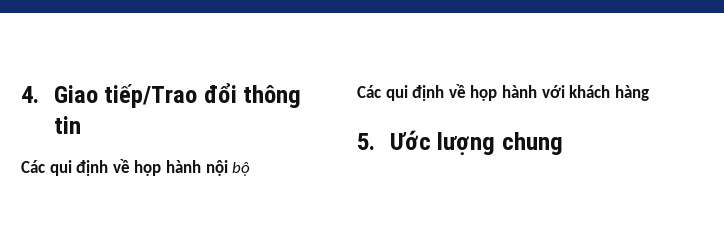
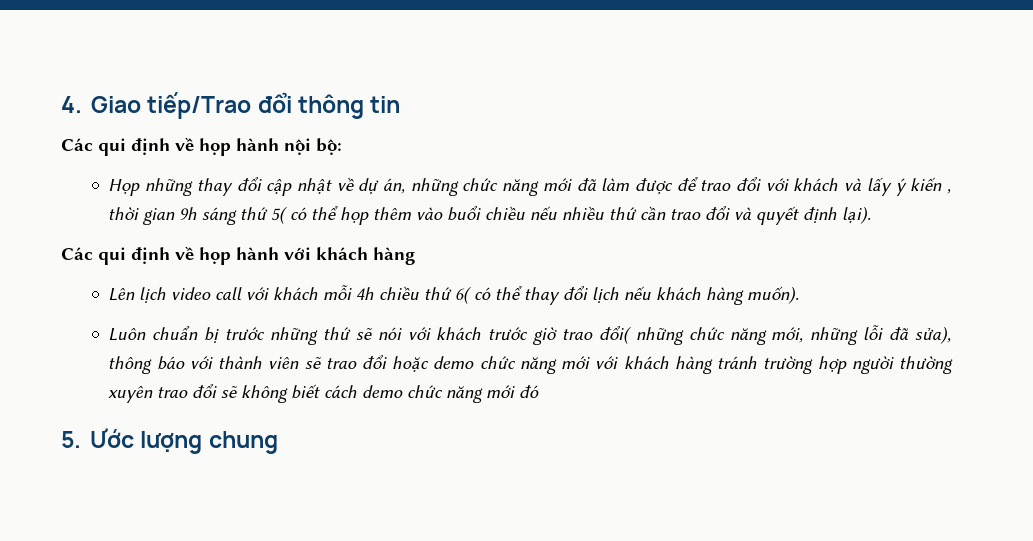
[232,162,251,176] bộ -> [316,138,342,155] [108,177,951,196] [108,206,872,225] bộ: // Họp những thay đổi cập nhật về dự án, những chức năng mới đã làm được để trao đổi với khách và lấy ý kiến , thời gian 9h sáng thứ 5( có thể họp thêm vào buổi chiều nếu nhiều thứ cần trao đổi và quyết định lại).
(649, 93) none -> [108,285,800,305] [108,325,952,345] [108,355,953,374] [108,384,540,403] // Lên lịch video call với khách mỗi 4h chiều thứ 6( có thể thay đổi lịch nếu khách hàng muốn). // Luôn chuẩn bị trước những thứ sẽ nói với khách trước giờ trao đổi( những chức năng mới, những lỗi đã sửa), thông báo với thành viên sẽ trao đổi hoặc demo chức năng mới với khách hàng tránh trường hợp người thường xuyên trao đổi sẽ không biết cách demo chức năng mới đó

